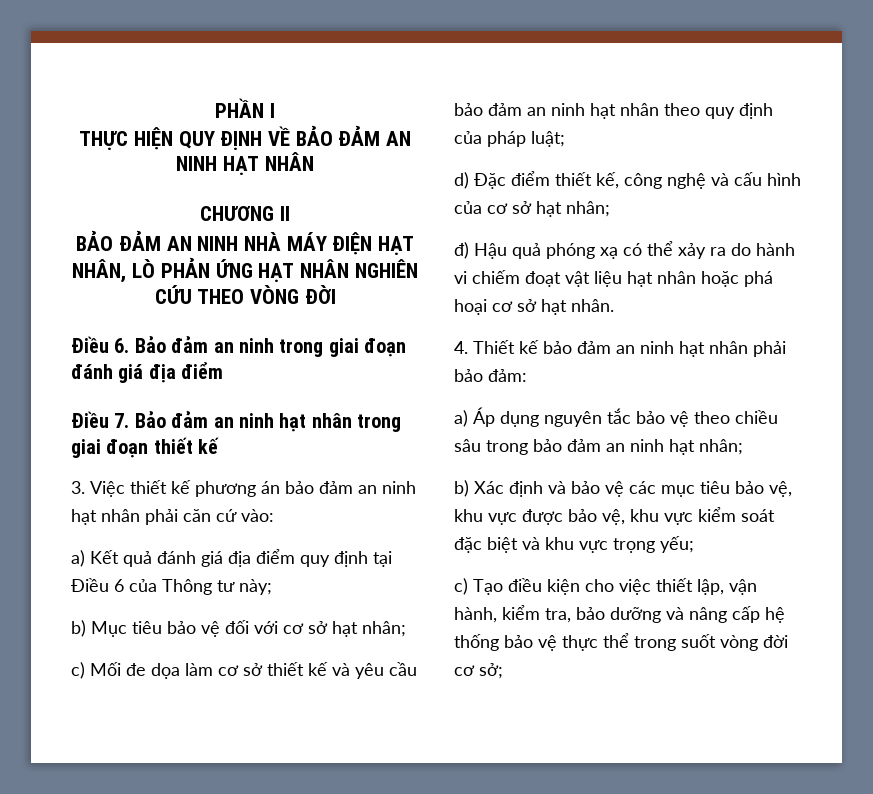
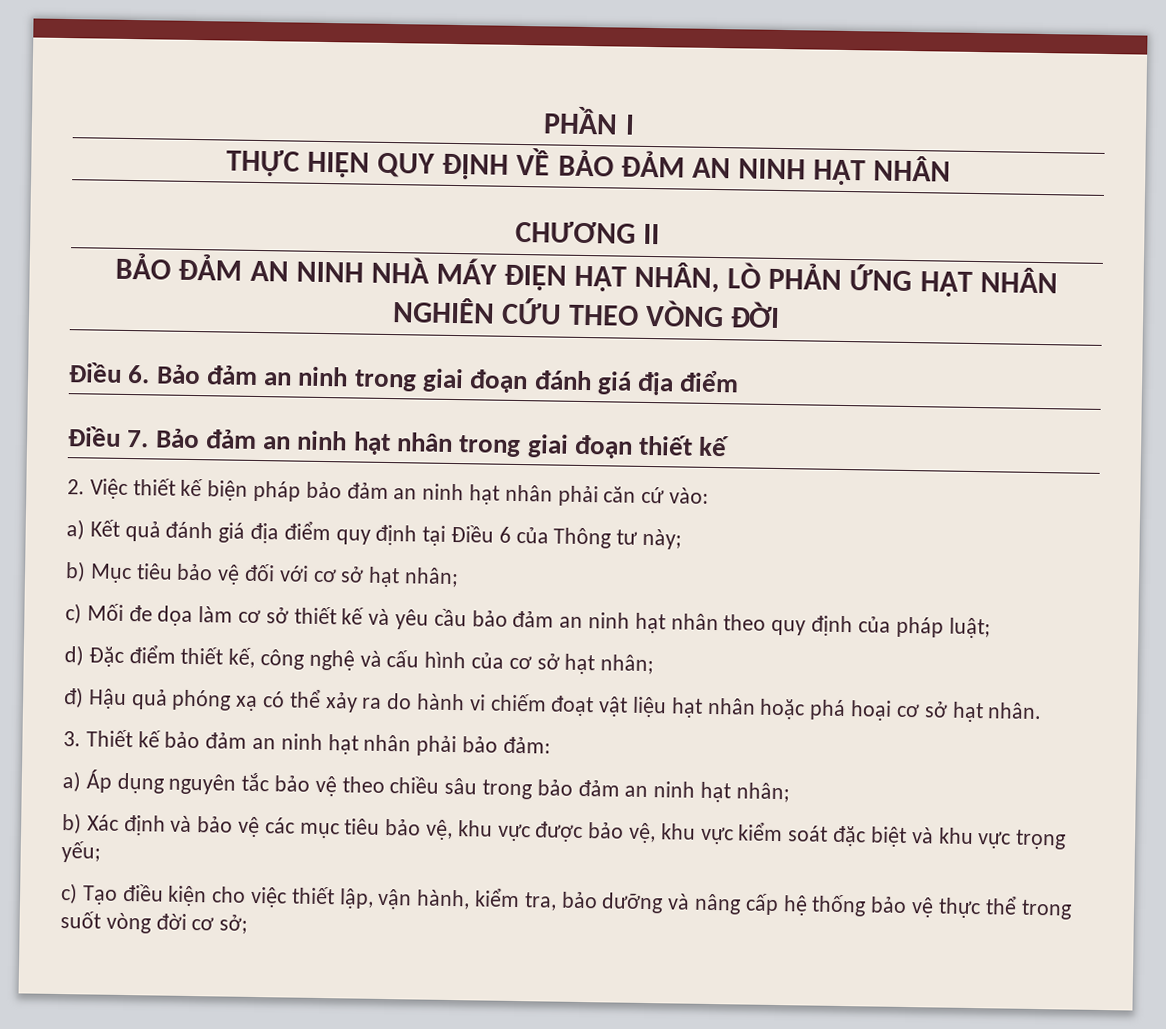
[71,481,85,494] 3. -> [67,479,85,495] 2.
[195,481,280,497] phương án -> [207,480,302,502] biện pháp
[454,341,468,354] 4. -> [63,731,81,747] 3.

